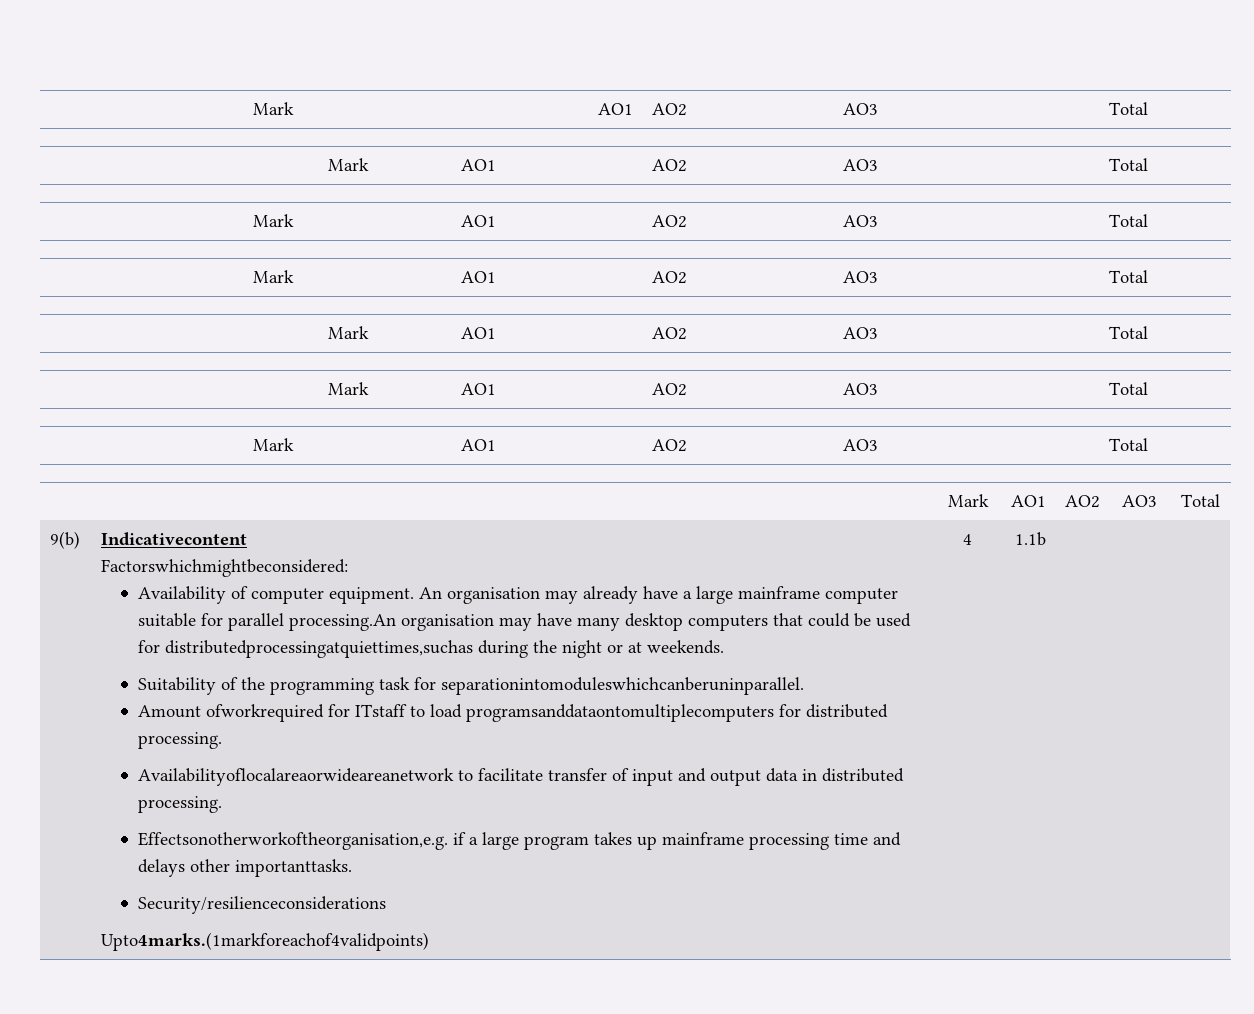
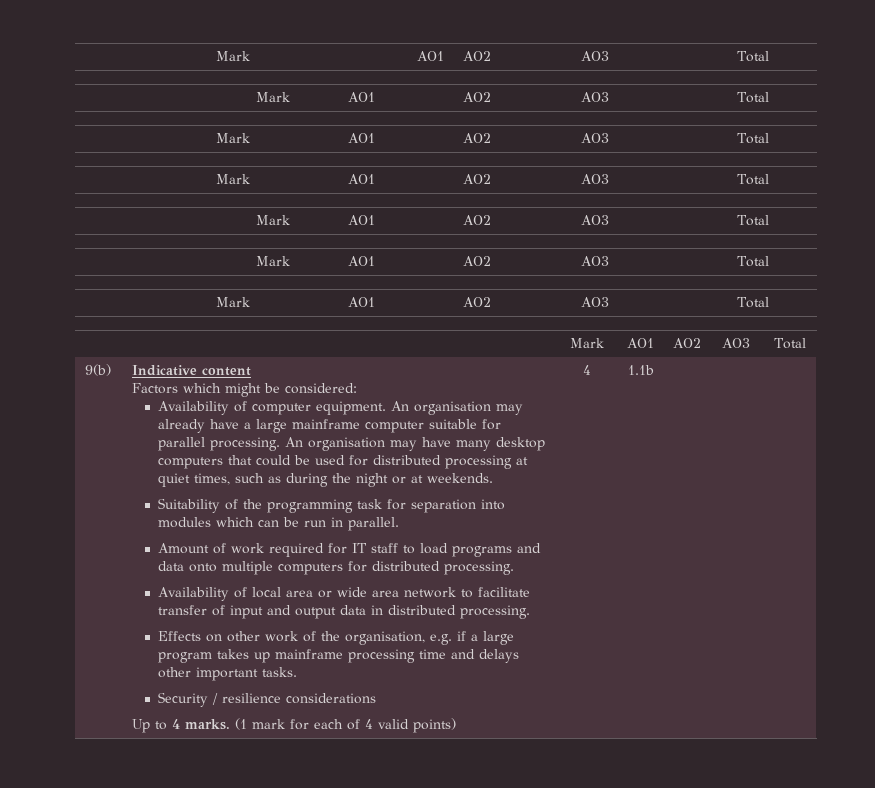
[101,532,248,546] [101,559,349,577] Indicativecontent // Factorswhichmightbeconsidered: -> [132,365,252,376] [132,383,358,397] Indicative content // Factors which might be considered:
[289,614,397,631] processing.An -> [209,437,303,451] processing. An
[165,640,474,658] distributedprocessingatquiettimes,suchas -> [372,455,528,469] [157,473,281,487] distributed processing at quiet times, such as
[441,677,805,695] [138,704,889,722] [138,732,223,749] [138,768,455,786] separationintomoduleswhichcanberuninparallel. // Amount ofworkrequired for ITstaff to load programsanddataontomultiplecomputers for distributed processing. // Availabilityoflocalareaorwideareanetwork -> [410,499,505,513] [157,517,399,531] [157,543,541,557] [157,561,514,575] [157,587,456,601] separation into modules which can be run in parallel. // Amount of work required for IT staff to load programs and data onto multiple computers for distributed processing. // Availability of local area or wide area network
[138,832,449,850] Effectsonotherworkoftheorganisation,e.g. -> [157,631,452,645] Effects on other work of the organisation, e.g.
[235,859,353,877] [138,896,387,914] [101,932,430,951] importanttasks. // Security/resilienceconsiderations // Upto4marks.(1markforeachof4validpoints) -> [195,667,297,681] [157,692,376,707] [132,718,457,733] important tasks. // Security / resilience considerations // Up to 4 marks. (1 mark for each of 4 valid points)

